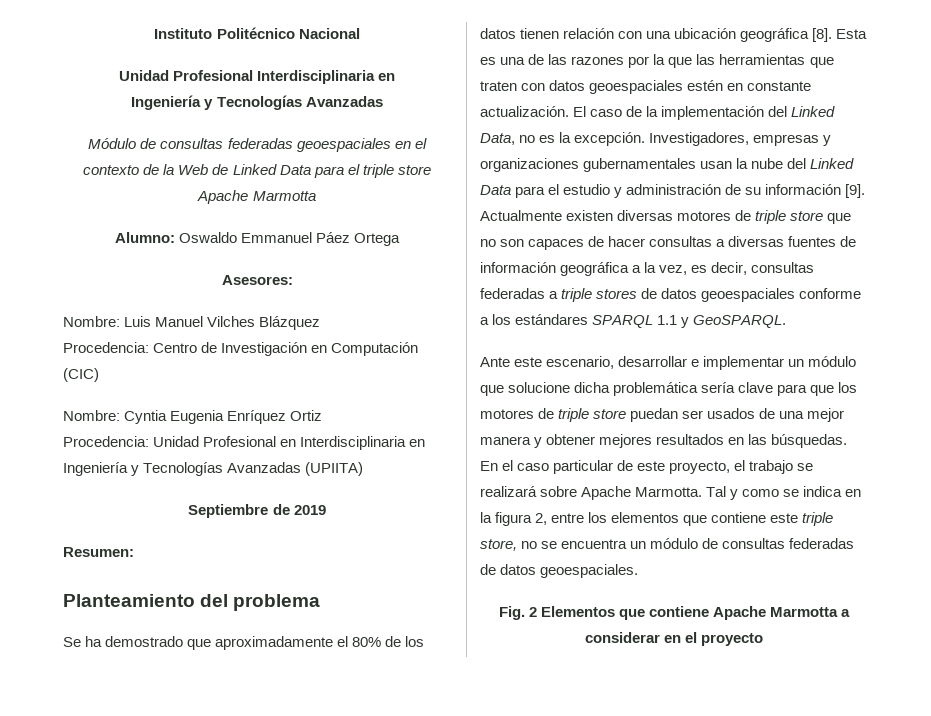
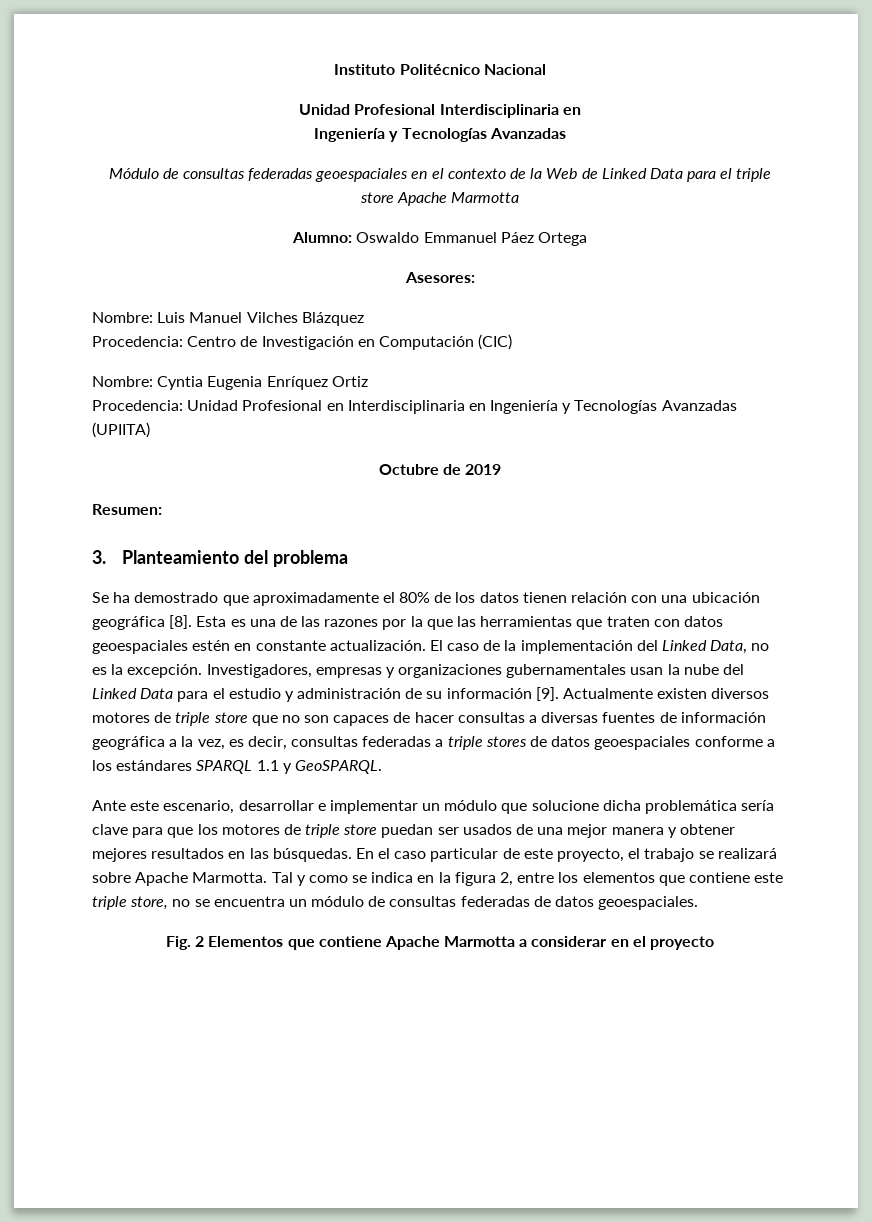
[188,504,269,518] Septiembre -> [378,464,439,475] Octubre
(134, 552) none -> [92,550,106,564] 3.
[617,210,674,221] diversas -> [711,688,770,699] diversos

